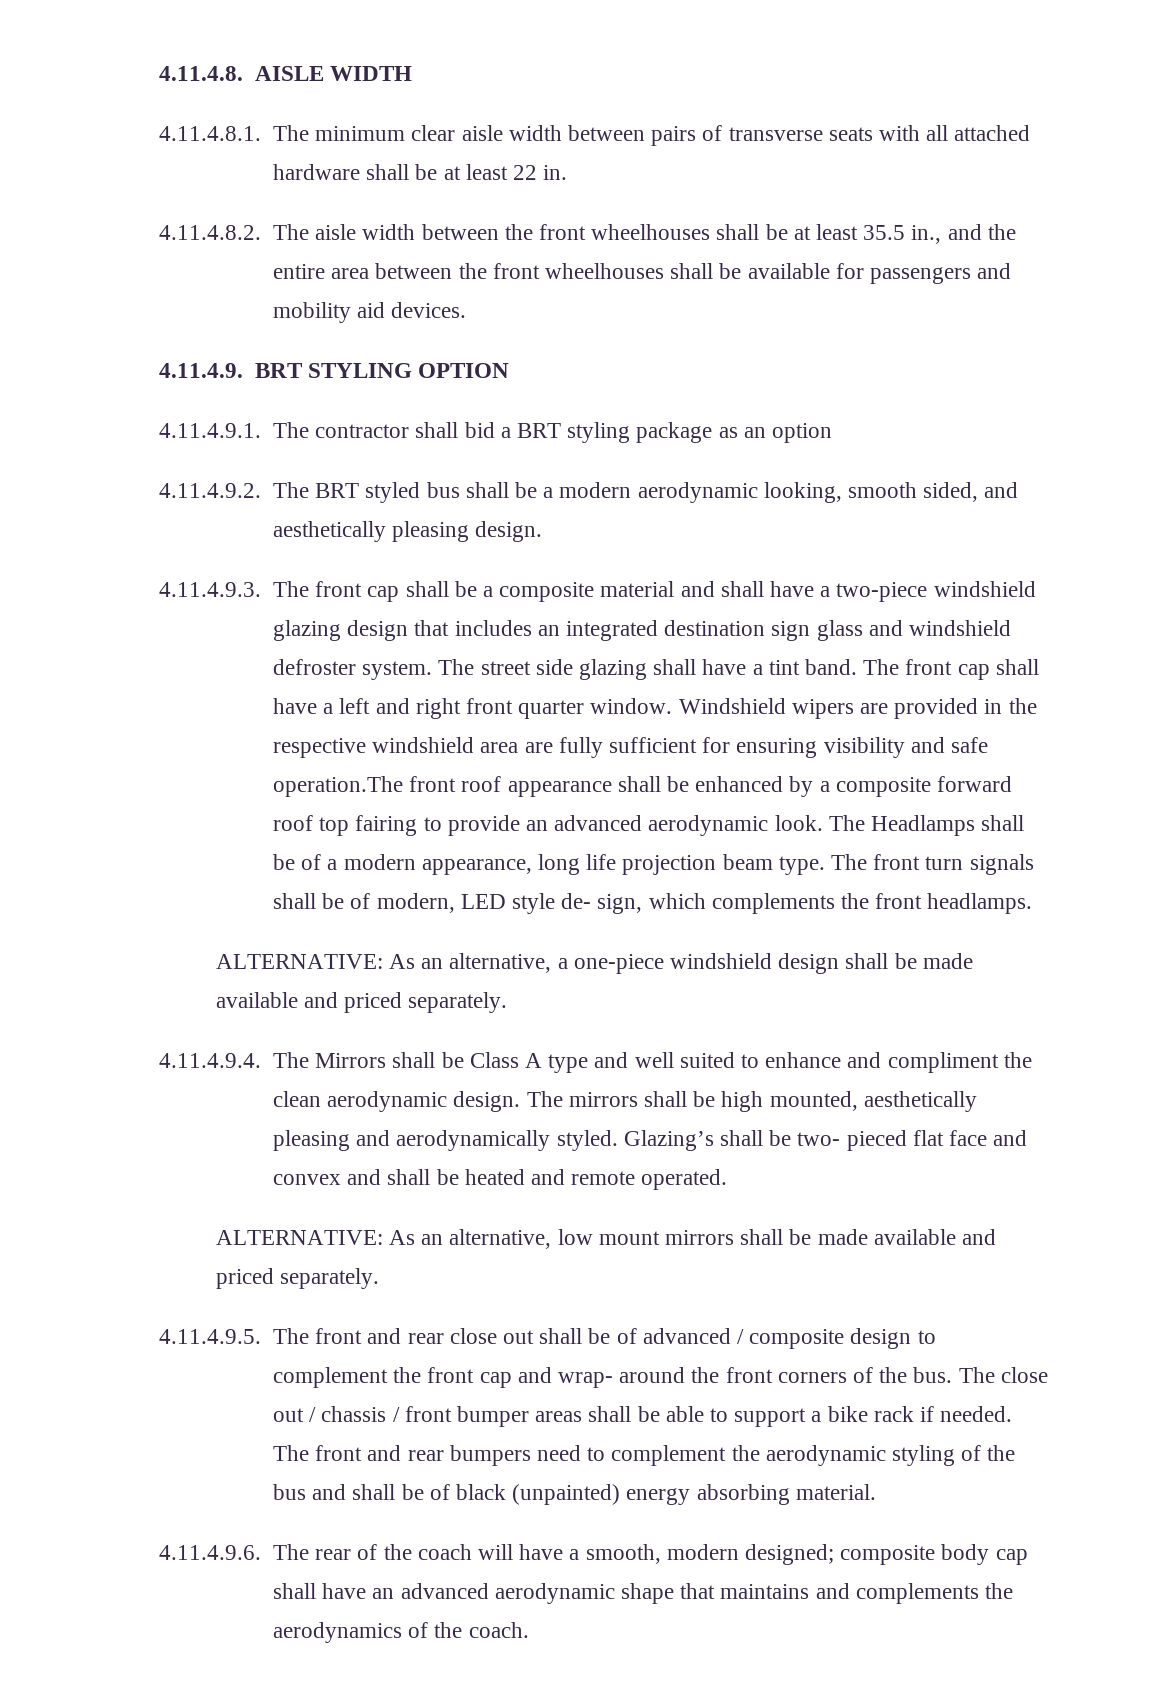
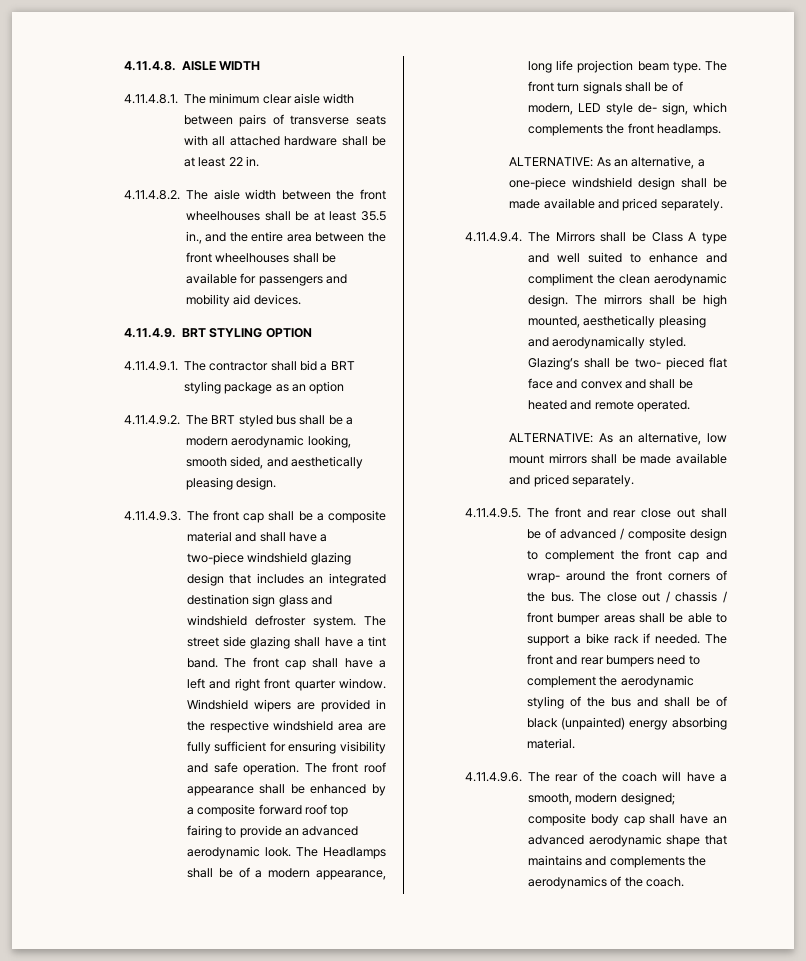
[272,776,403,797] operation.The -> [243,762,327,775] operation. The

